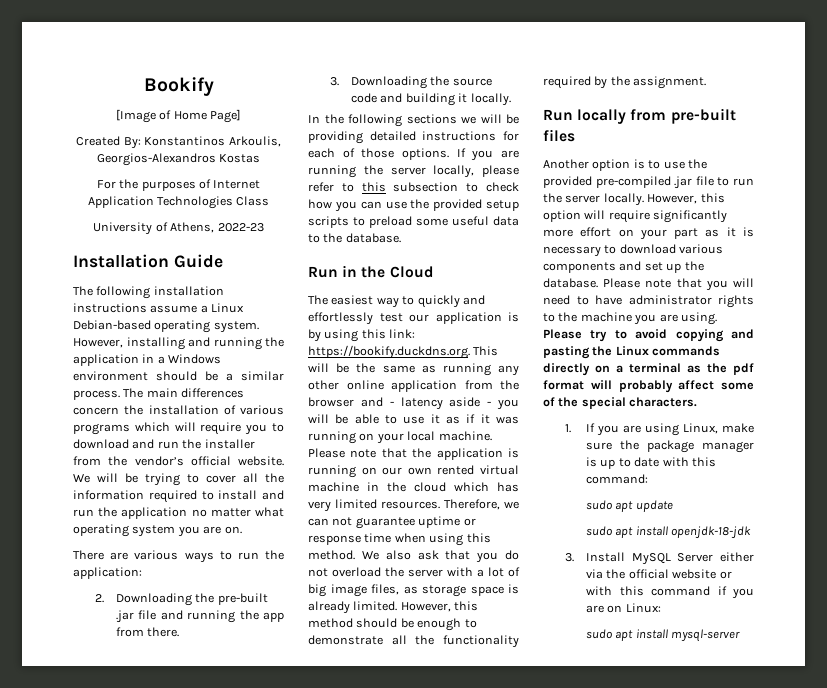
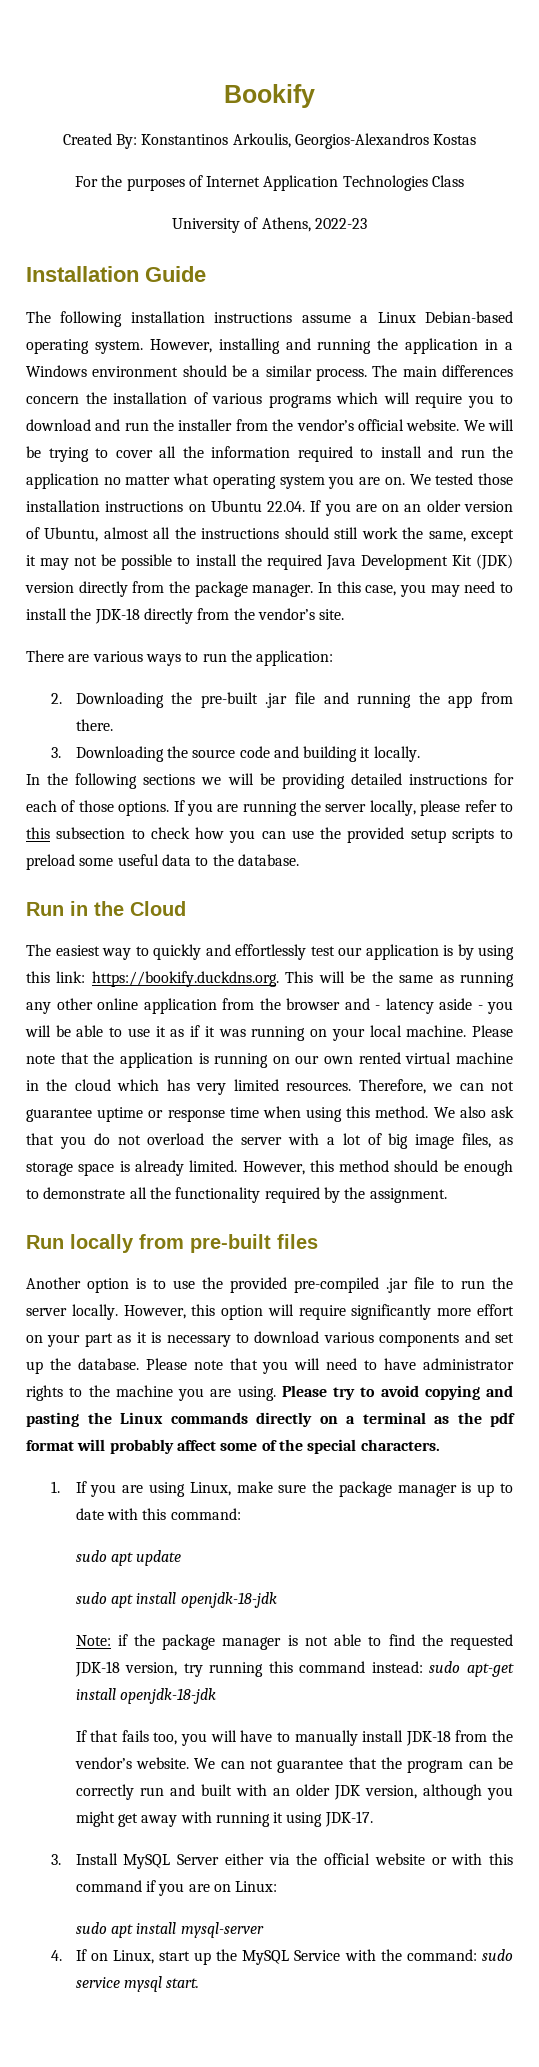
[115,109,242,123] // [Image of Home Page] -> (315, 96) none
(242, 530) none -> [409,473,514,485] [26,500,513,516] [26,527,514,543] [26,554,513,570] [25,581,514,597] [26,608,345,624] We tested those installation instructions on Ubuntu 22.04. If you are on an older version of Ubuntu, almost all the instructions should still work the same, except it may not be possible to install the required Java Development Kit (JDK) version directly from the package manager. In this case, you may need to install the JDK-18 directly from the vendor’s site.
(752, 532) none -> [75,1634,514,1650] [74,1661,515,1677] [75,1688,216,1704] [75,1730,514,1746] [74,1757,513,1773] [75,1784,514,1800] [75,1811,373,1827] // Note: if the package manager is not able to find the requested JDK-18 version, try running this command instead: sudo apt-get install openjdk-18-jdk // If that fails too, you will have to manually install JDK-18 from the vendor’s website. We can not guarantee that the program can be correctly run and built with an older JDK version, although you might get away with running it using JDK-17.
(741, 635) none -> [50,1949,513,1965] [75,1976,200,1992] // 4. If on Linux, start up the MySQL Service with the command: sudo service mysql start.

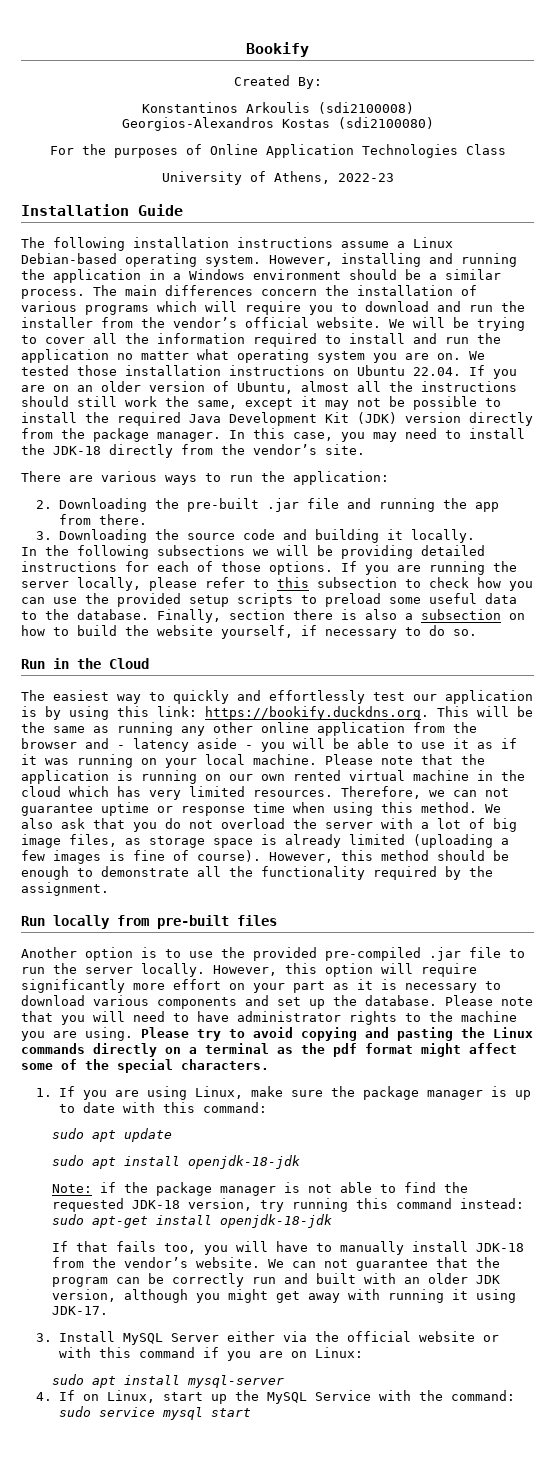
[141,133,291,148] Konstantinos Arkoulis, -> [141,102,414,114] // Konstantinos Arkoulis (sdi2100008) //
(477, 139) none -> [337,117,434,129] (sdi2100080)
[206,176,261,187] Internet -> [209,144,258,155] Online
[143,774,196,785] sections -> [157,545,245,556] subsections
(299, 860) none -> [157,609,525,623] [21,625,477,639] Finally, section there is also a subsection on how to build the website yourself, if necessary to do so.
[189,1160,238,1172] limited. -> [349,834,509,848] [21,850,261,864] limited (uploading a few images is fine of course).
[77,1439,174,1454] will probably -> [421,1043,461,1057] might
[166,1978,200,1988] start. -> [210,1408,251,1417] start

